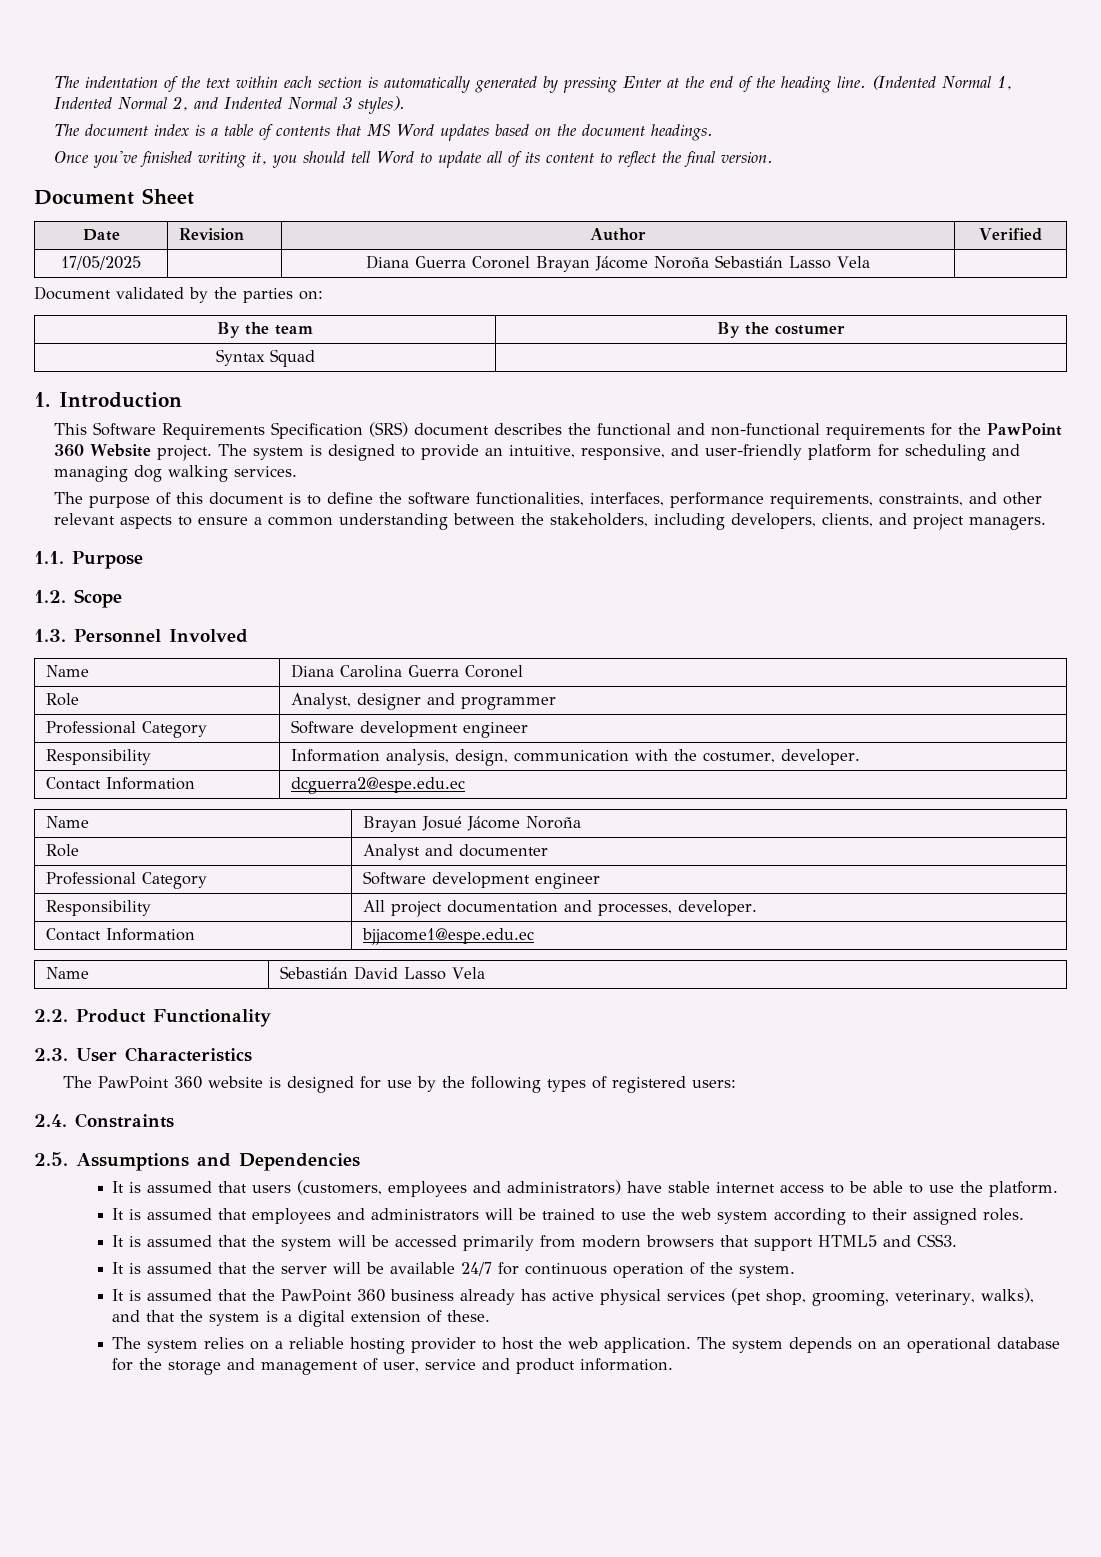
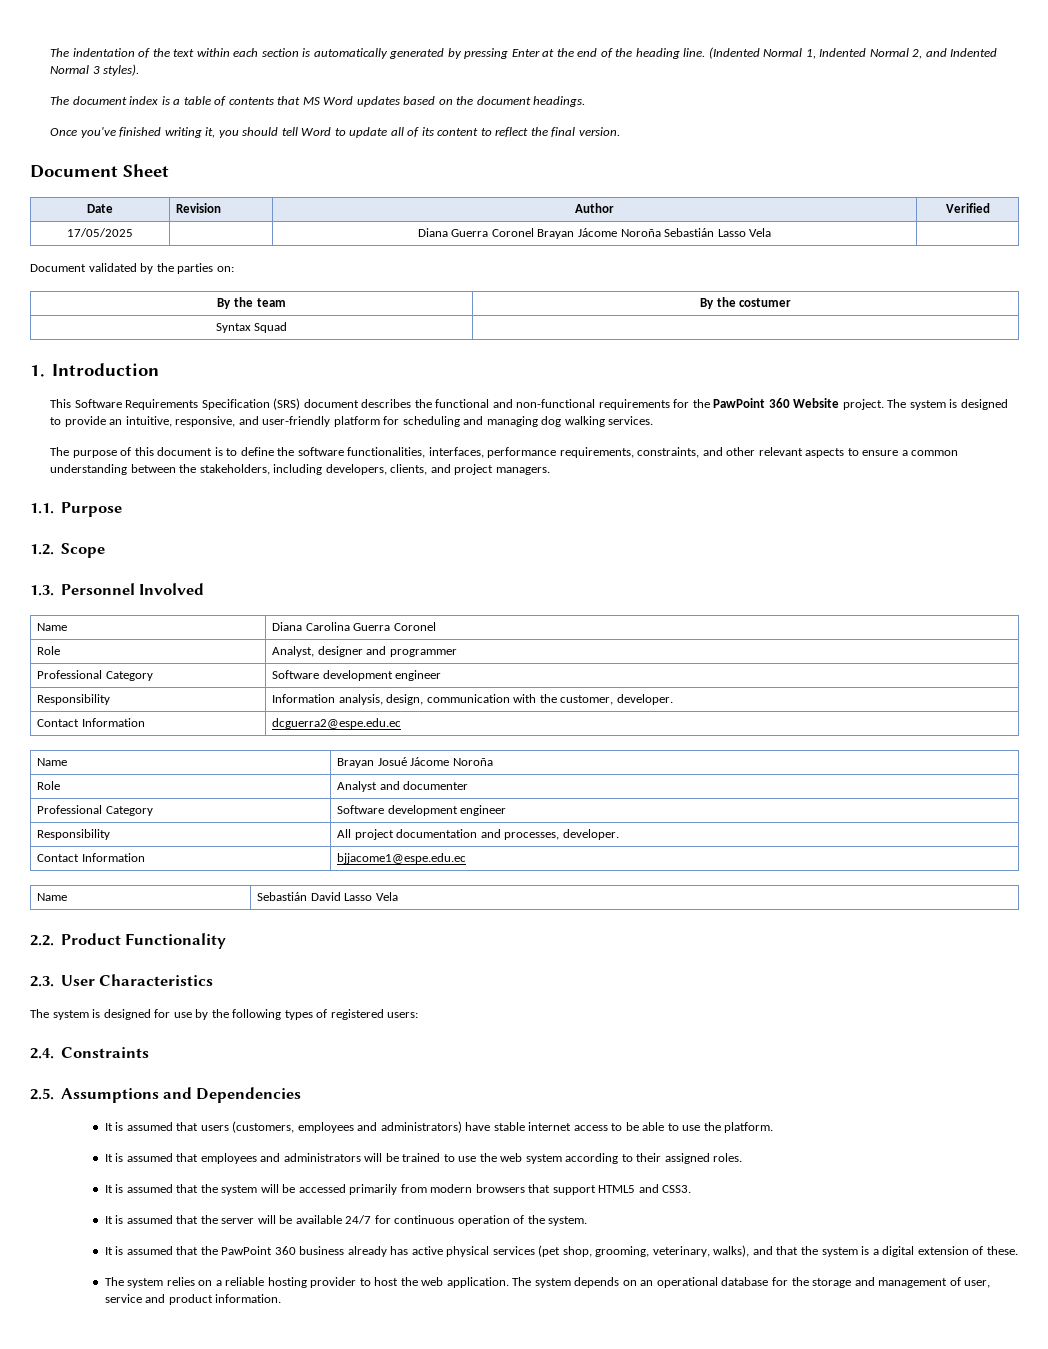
[702,752,775,763] costumer, -> [560,695,614,705] customer,
[97,1076,263,1089] PawPoint 360 website -> [52,1010,89,1020] system

